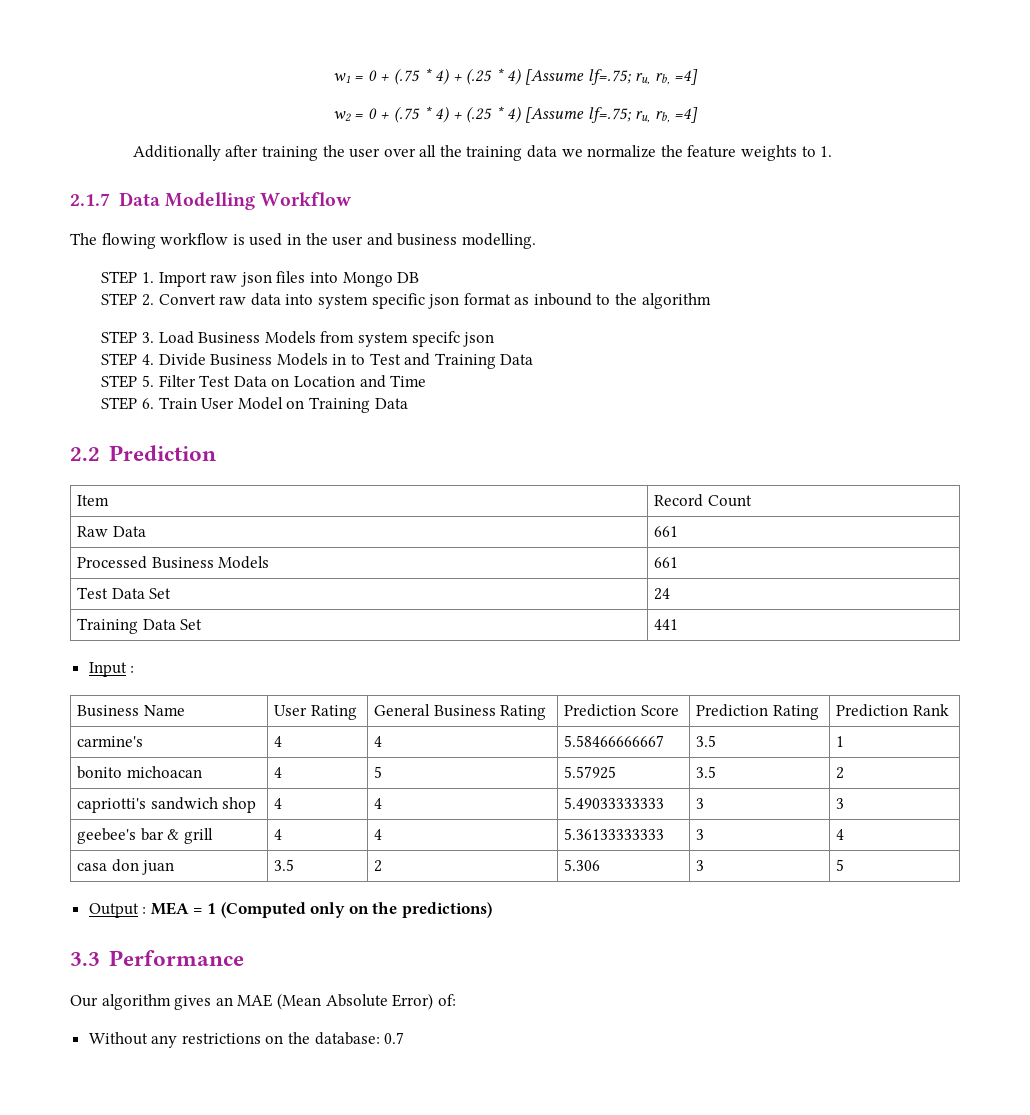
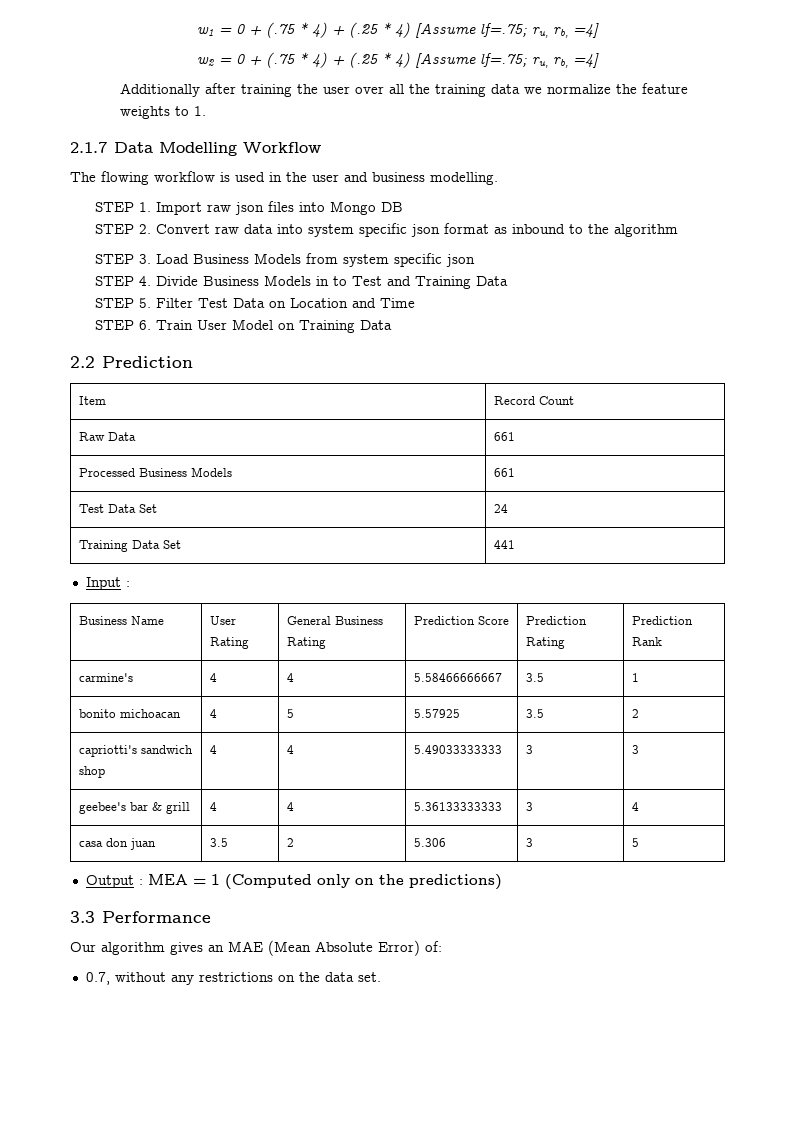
[411,331,460,347] specifc -> [393,253,442,267] specific
[88,1032,148,1045] Without -> [85,972,166,985] 0.7, without
[314,1032,405,1045] database: 0.7 -> [324,972,381,982] data set.

